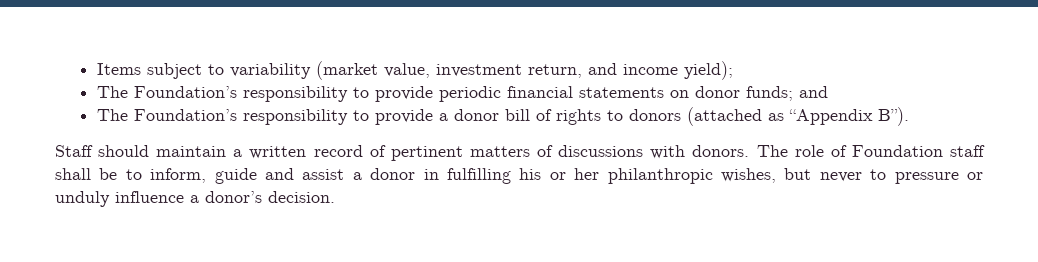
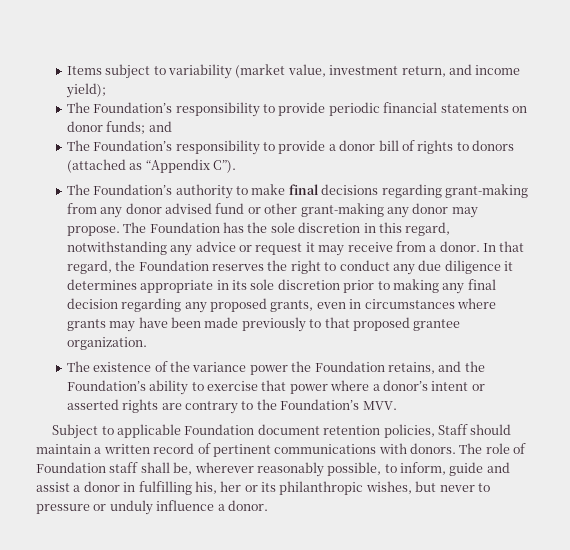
[877,107,909,126] B”). // -> [213,160,237,173] [66,184,528,199] [66,203,478,218] [66,222,451,236] [66,241,525,256] [66,260,514,275] [66,279,496,294] [66,298,496,313] [66,317,461,332] [66,337,147,350] [66,361,485,375] [66,380,485,395] [66,399,397,414] [52,424,435,439] C”). // The Foundation’s authority to make final decisions regarding grant-making from any donor advised fund or other grant-making any donor may propose. The Foundation has the sole discretion in this regard, notwithstanding any advice or request it may receive from a donor. In that regard, the Foundation reserves the right to conduct any due diligence it determines appropriate in its sole discretion prior to making any final decision regarding any proposed grants, even in circumstances where grants may have been made previously to that proposed grantee organization. // The existence of the variance power the Foundation retains, and the Foundation’s ability to exercise that power where a donor’s intent or asserted rights are contrary to the Foundation’s MVV. // Subject to applicable Foundation document retention policies,
[469,145,644,157] matters of discussions -> [274,444,377,454] communications
[99,168,118,180] be -> [173,462,382,477] be, wherever reasonably possible,
[519,168,600,180] his or her -> [194,481,276,494] his, her or its
[205,191,335,203] donor’s decision. -> [227,500,268,511] donor.

